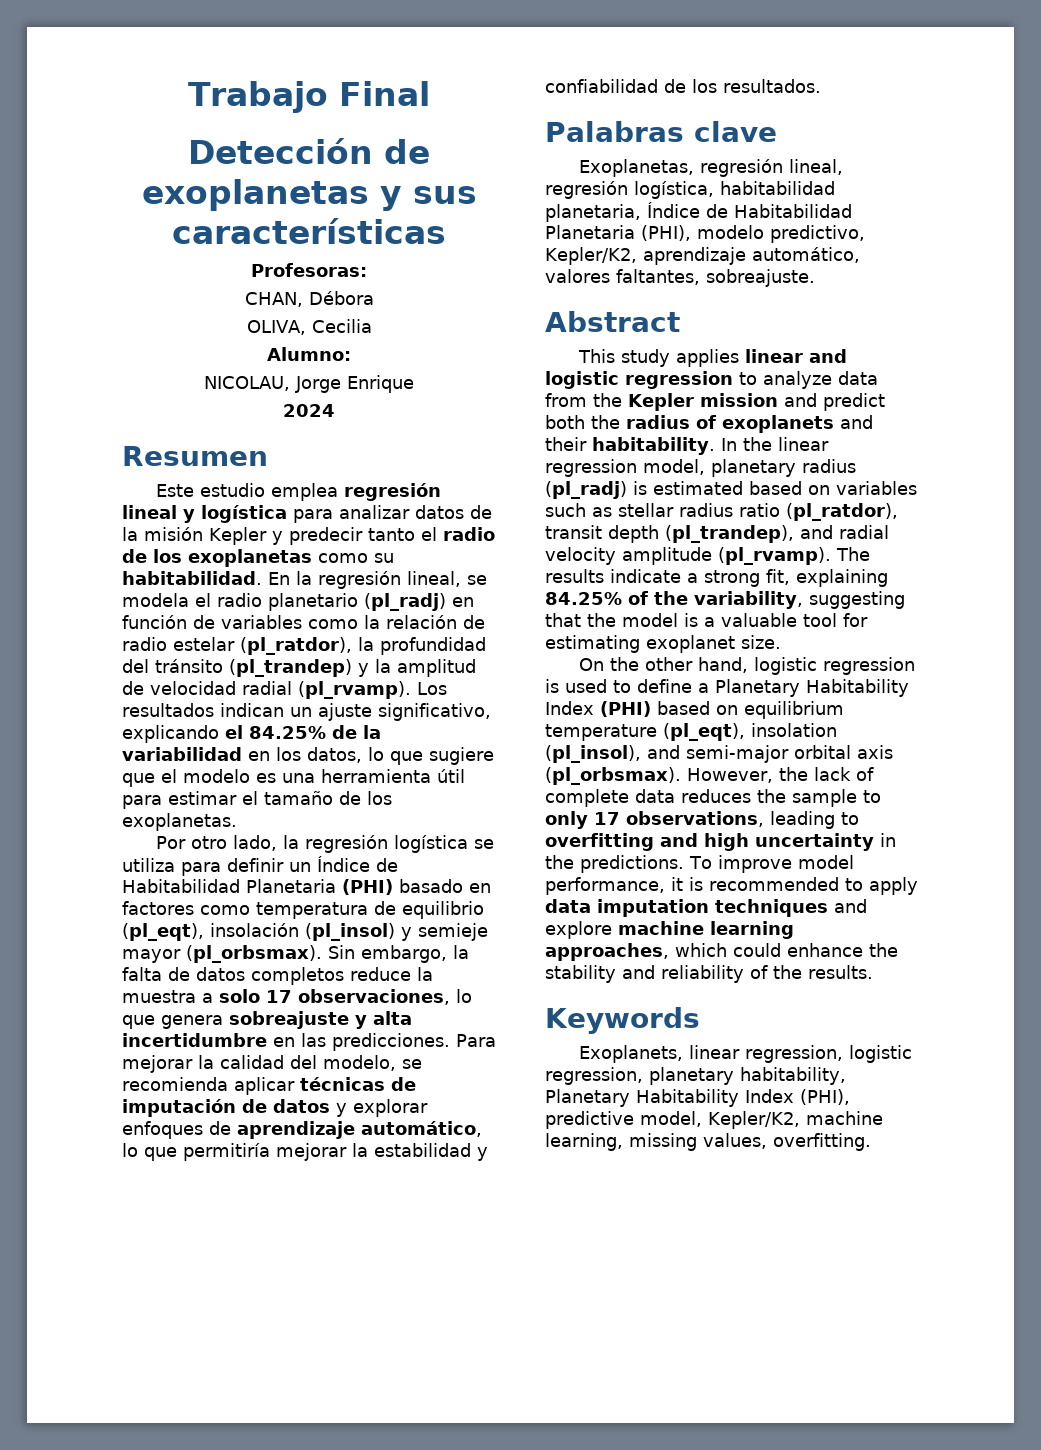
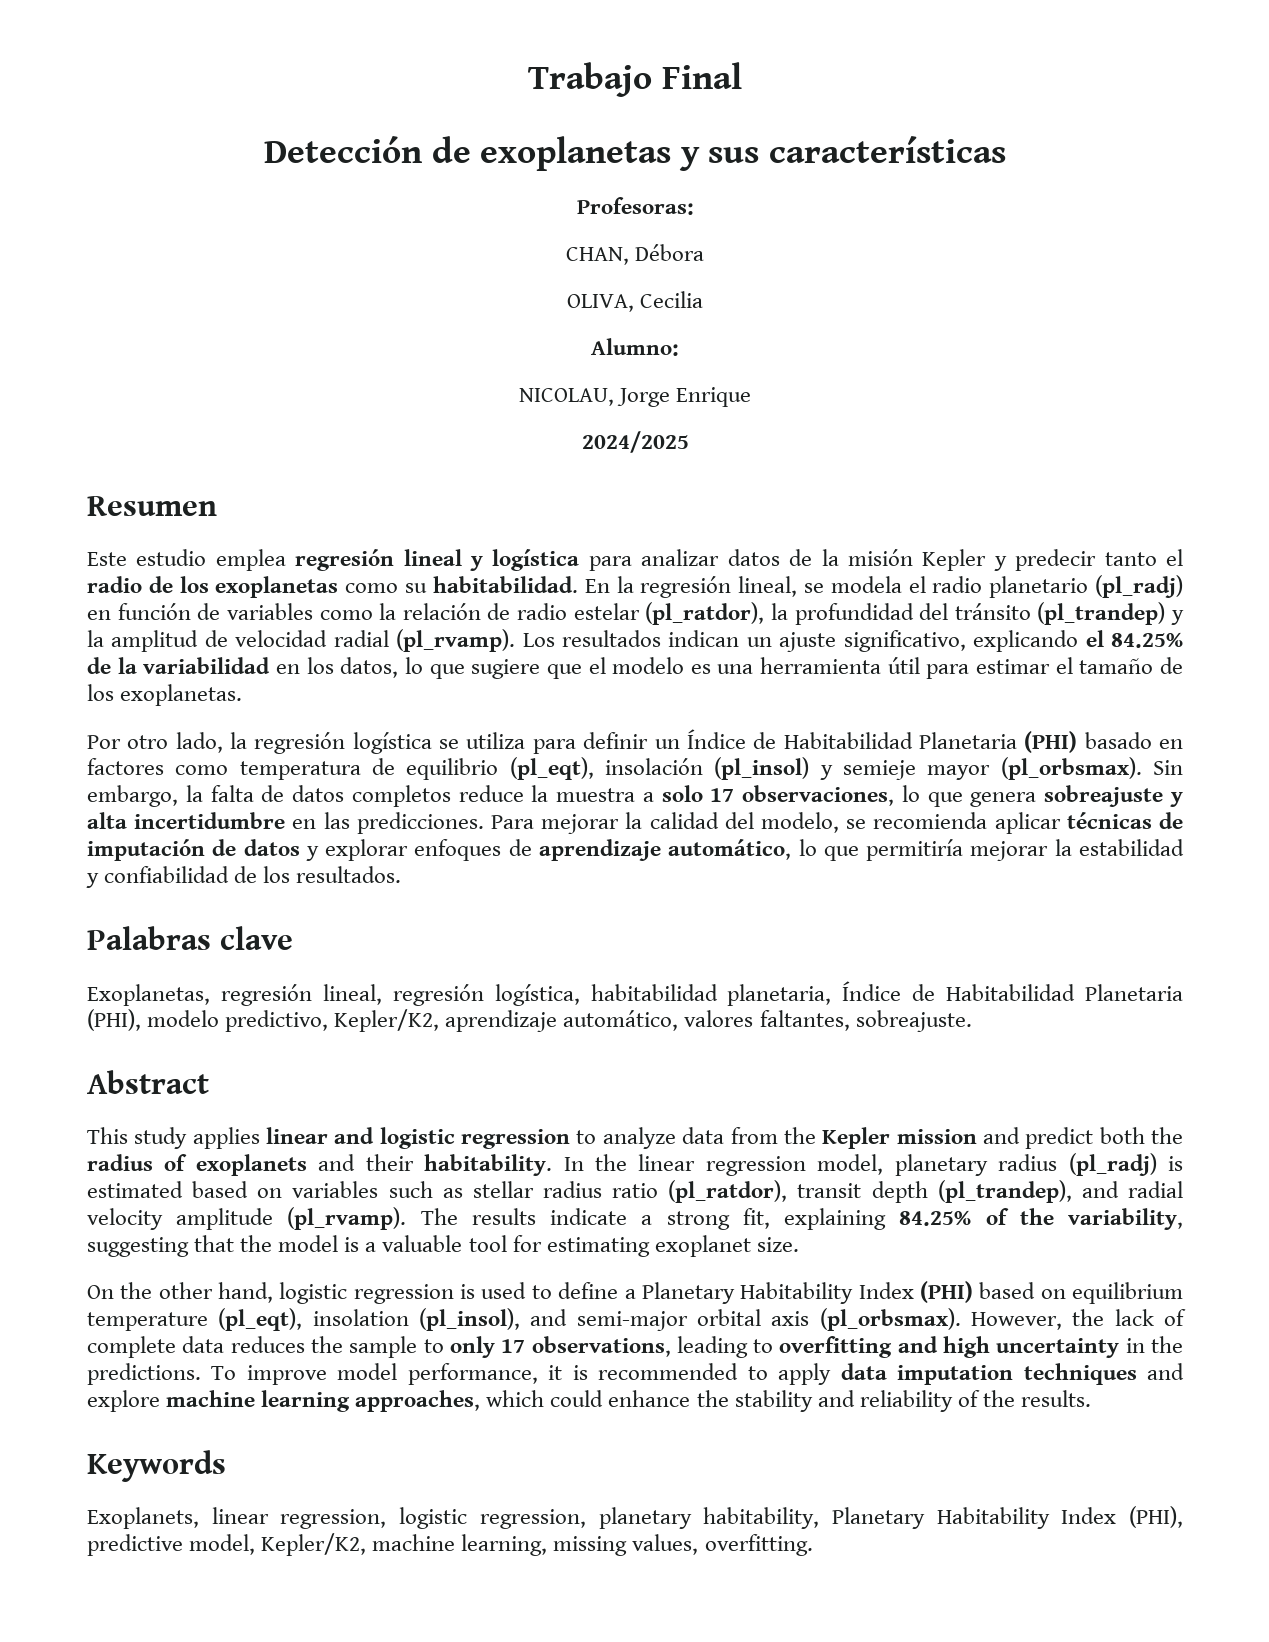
[283,404,335,417] 2024 -> [581,431,689,453] 2024/2025

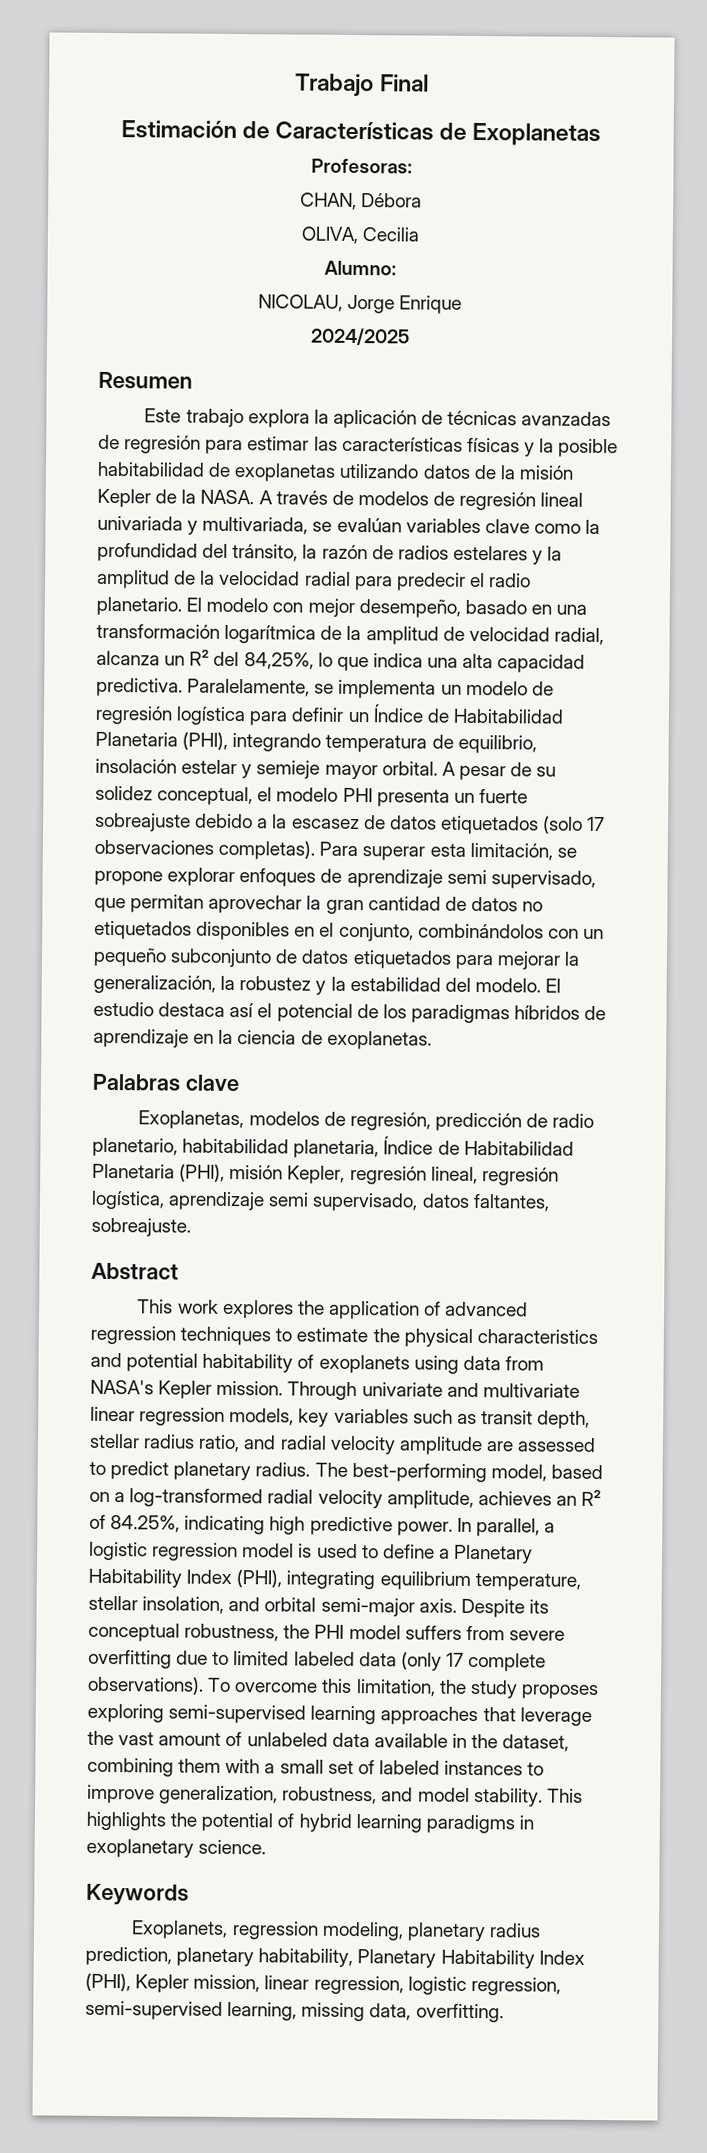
[264,136,1006,171] Detección de exoplanetas y sus características -> [120,120,602,147] Estimación de Características de Exoplanetas
[136,549,720,571] estudio emplea regresión lineal y logística para analizar -> [185,408,612,429] [98,434,619,458] [97,461,420,482] trabajo explora la aplicación de técnicas avanzadas de regresión para estimar las características físicas y la posible habitabilidad de exoplanetas utilizando
[993,549,1183,571] [87,575,1183,598] [87,602,1166,625] y predecir tanto el radio de los exoplanetas como su habitabilidad. En la regresión lineal, se modela el radio planetario (pl_radj) en función de variables como la relación de radio estelar (pl_ratdor), la profundidad del tránsito (pl_trandep) -> [155,489,584,511] [97,515,601,535] [97,542,528,562] de la NASA. A través de modelos de regresión lineal univariada y multivariada, se evalúan variables clave como la profundidad del tránsito, la razón de radios estelares
(228, 638) none -> [200,570,216,585] la
[396,629,1184,652] [87,657,1183,679] [87,684,243,706] [87,732,526,754] (pl_rvamp). Los resultados indican un ajuste significativo, explicando el 84.25% de la variabilidad en los datos, lo que sugiere que el modelo es una herramienta útil para estimar el tamaño de los exoplanetas. // Por otro lado, la regresión logística se utiliza -> [353,572,532,591] [96,596,588,618] [96,623,604,646] [96,649,586,673] [96,677,554,699] [95,705,247,726] para predecir el radio planetario. El modelo con mejor desempeño, basado en una transformación logarítmica de la amplitud de velocidad radial, alcanza un R² del 84,25%, lo que indica una alta capacidad predictiva. Paralelamente, se implementa un modelo de regresión logística
[1024,731,1184,753] [87,757,1183,780] [87,785,1183,807] [87,812,1184,834] [87,839,1185,861] [86,866,402,888] [87,926,293,950] [87,984,580,1006] (PHI) basado en factores como temperatura de equilibrio (pl_eqt), insolación (pl_insol) y semieje mayor (pl_orbsmax). Sin embargo, la falta de datos completos reduce la muestra a solo 17 observaciones, lo que genera sobreajuste y alta incertidumbre en las predicciones. Para mejorar la calidad del modelo, se recomienda aplicar técnicas de imputación de datos y explorar enfoques de aprendizaje automático, lo que permitiría mejorar la estabilidad y confiabilidad de los resultados. // Palabras clave // Exoplanetas, regresión lineal, regresión logística, -> [182,731,537,754] [95,758,557,781] [95,785,528,807] [95,812,606,835] [94,839,577,861] [94,867,596,889] [94,894,544,915] [94,920,604,942] [93,947,580,970] [93,974,562,995] [93,1001,607,1024] [93,1028,432,1050] [92,1073,240,1092] [138,1110,595,1132] [92,1137,178,1157] (PHI), integrando temperatura de equilibrio, insolación estelar y semieje mayor orbital. A pesar de su solidez conceptual, el modelo PHI presenta un fuerte sobreajuste debido a la escasez de datos etiquetados (solo 17 observaciones completas). Para superar esta limitación, se propone explorar enfoques de aprendizaje semi supervisado, que permitan aprovechar la gran cantidad de datos no etiquetados disponibles en el conjunto, combinándolos con un pequeño subconjunto de datos etiquetados para mejorar la generalización, la robustez y la estabilidad del modelo. El estudio destaca así el potencial de los paradigmas híbridos de aprendizaje en la ciencia de exoplanetas. // Palabras clave // Exoplanetas, modelos de regresión, predicción de radio planetario,
[147,1009,972,1032] [87,1070,209,1094] [87,1127,1184,1149] [87,1153,1183,1176] [87,1180,1183,1203] [87,1207,1184,1230] [87,1235,799,1257] [87,1282,454,1304] modelo predictivo, Kepler/K2, aprendizaje automático, valores faltantes, sobreajuste. // Abstract // This study applies linear and logistic regression to analyze data from the Kepler mission and predict both the radius of exoplanets and their habitability. In the linear regression model, planetary radius (pl_radj) is estimated based on variables such as stellar radius ratio (pl_ratdor), transit depth (pl_trandep), and radial velocity amplitude (pl_rvamp). The results indicate a strong fit, explaining 84.25% of the variability, suggesting that the model is a valuable tool for estimating exoplanet size. // On the other hand, logistic regression -> [229,1164,559,1186] [91,1190,550,1212] [91,1217,191,1237] [91,1262,179,1281] [137,1299,529,1320] [90,1325,598,1347] [90,1352,544,1374] [90,1379,580,1401] [90,1406,591,1429] [89,1433,597,1456] [89,1461,603,1483] [89,1488,602,1509] [89,1514,556,1537] [89,1541,295,1562] misión Kepler, regresión lineal, regresión logística, aprendizaje semi supervisado, datos faltantes, sobreajuste. // Abstract // This work explores the application of advanced regression techniques to estimate the physical characteristics and potential habitability of exoplanets using data from NASA's Kepler mission. Through univariate and multivariate linear regression models, key variables such as transit depth, stellar radius ratio, and radial velocity amplitude are assessed to predict planetary radius. The best-performing model, based on a log-transformed radial velocity amplitude, achieves an R² of 84.25%, indicating high predictive power. In parallel, a logistic regression model
[919,1281,1184,1304] [87,1308,1186,1331] [87,1336,1183,1358] [87,1363,1184,1385] [87,1390,1091,1412] [87,1450,226,1482] [87,1507,586,1529] (PHI) based on equilibrium temperature (pl_eqt), insolation (pl_insol), and semi-major orbital axis (pl_orbsmax). However, the lack of complete data reduces the sample to only 17 observations, leading to overfitting and high uncertainty in the predictions. To improve model performance, it is recommended to apply data imputation techniques and explore machine learning approaches, which could enhance the stability and reliability of the results. // Keywords // Exoplanets, linear regression, logistic regression, -> [236,1569,581,1591] [88,1595,549,1618] [88,1622,565,1642] [88,1649,547,1672] [87,1675,599,1700] [87,1703,592,1726] [87,1730,570,1752] [87,1757,545,1777] [87,1784,583,1807] [86,1811,534,1834] [86,1838,267,1858] [86,1883,189,1906] [131,1920,541,1942] [85,1946,172,1966] (PHI), integrating equilibrium temperature, stellar insolation, and orbital semi-major axis. Despite its conceptual robustness, the PHI model suffers from severe overfitting due to limited labeled data (only 17 complete observations). To overcome this limitation, the study proposes exploring semi-supervised learning approaches that leverage the vast amount of unlabeled data available in the dataset, combining them with a small set of labeled instances to improve generalization, robustness, and model stability. This highlights the potential of hybrid learning paradigms in exoplanetary science. // Keywords // Exoplanets, regression modeling, planetary radius prediction,
[87,1533,456,1556] predictive model, Kepler/K2, machine -> [135,1974,561,1996] [85,2000,223,2020] Kepler mission, linear regression, logistic regression, semi-supervised
[632,1534,699,1555] values, -> [369,2003,412,2021] data,

